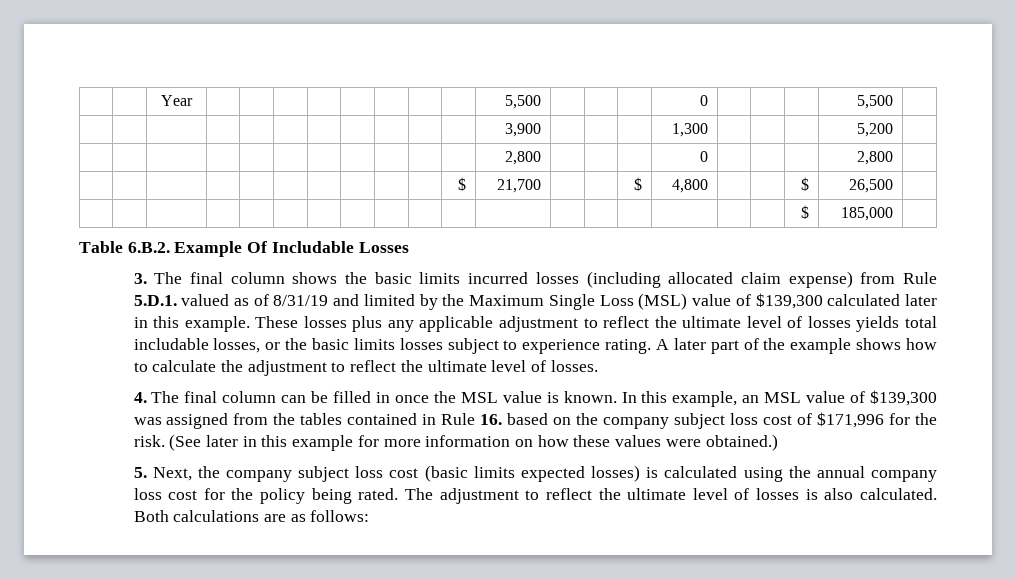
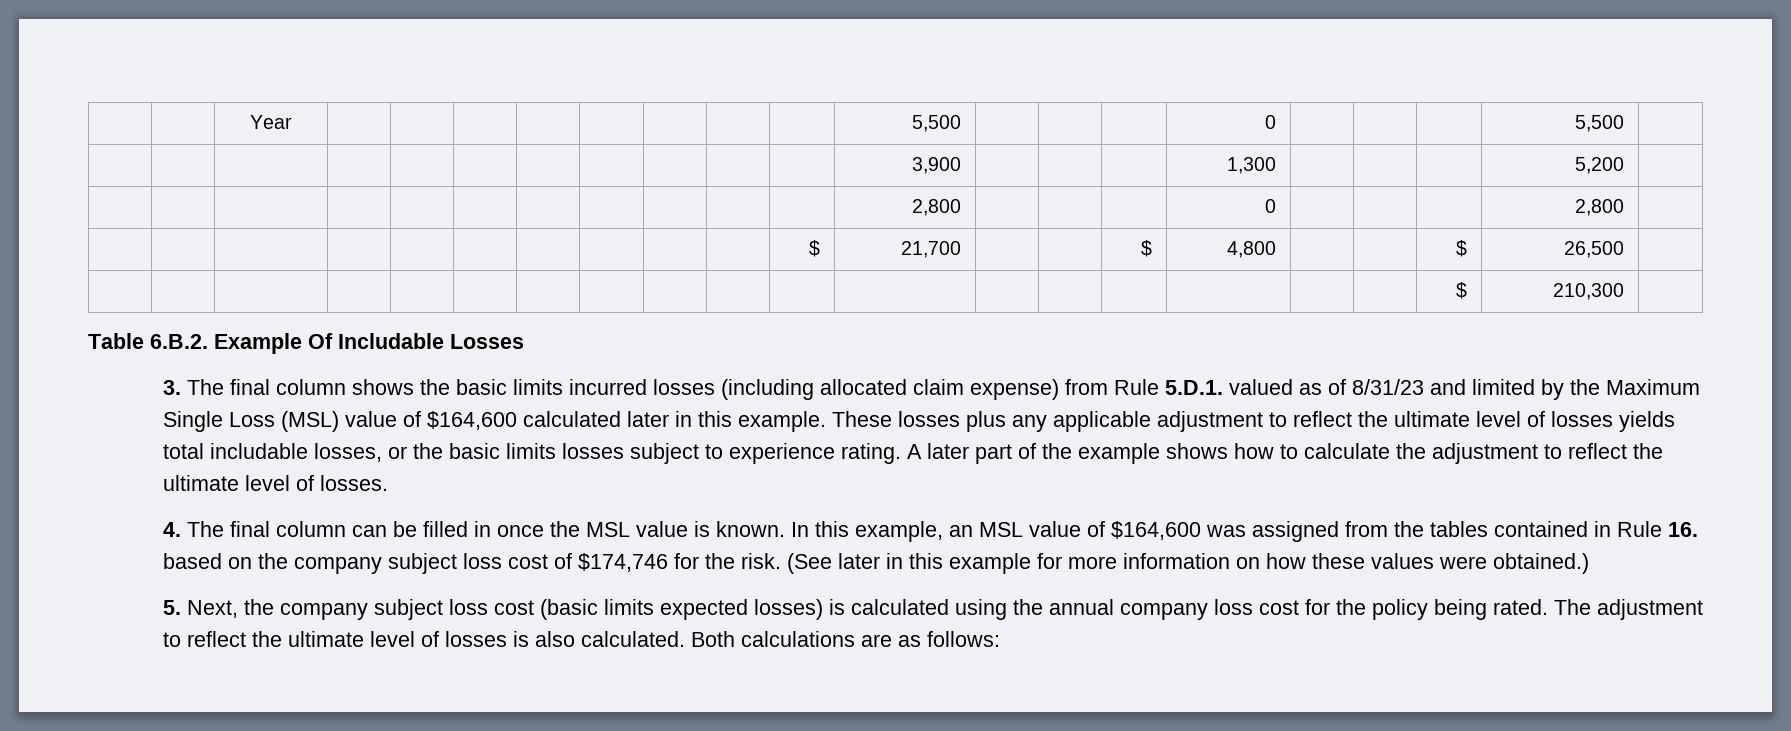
[840,207,893,221] 185,000 -> [1552,283,1624,300] 210,300
[273,295,329,306] 8/31/19 -> [1351,379,1424,395] 8/31/23
[755,293,823,309] $139,300 -> [426,411,517,430] $164,600
[869,390,937,406] $139,300 -> [1110,521,1201,540] $164,600
[817,412,885,428] $171,996 -> [577,553,668,572] $174,746

